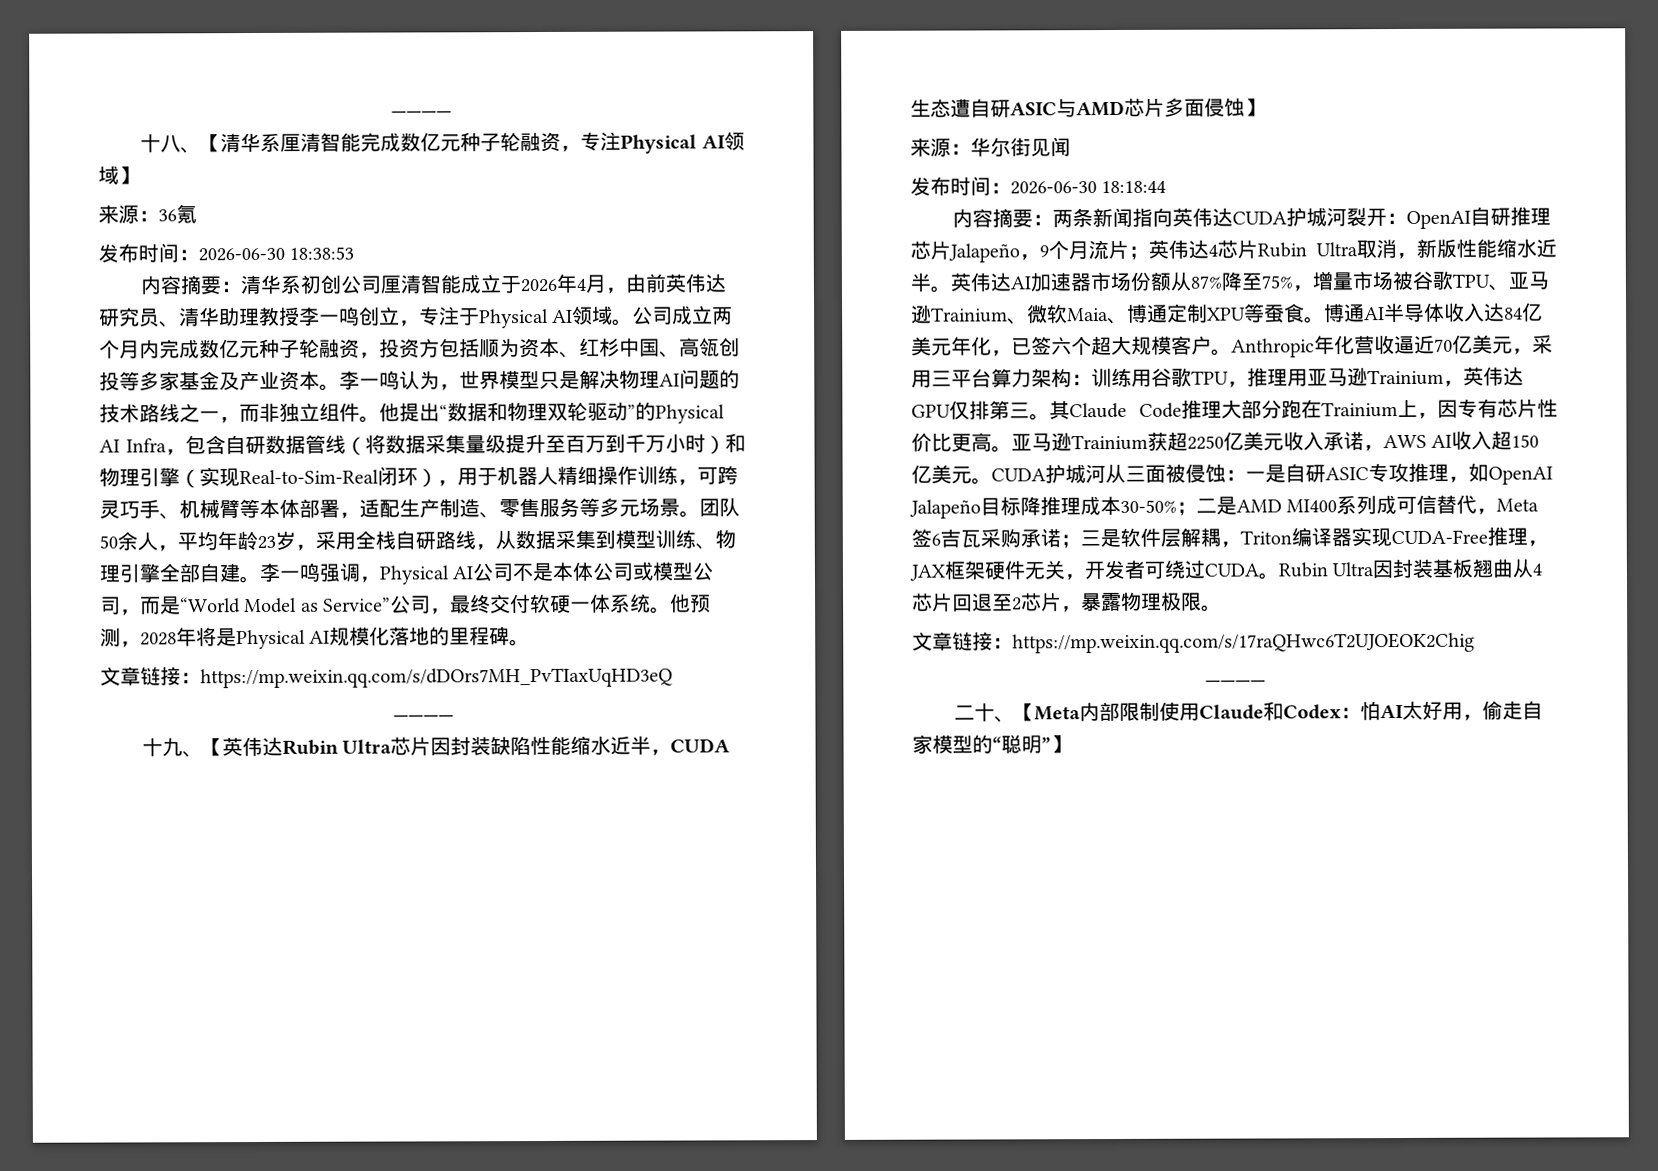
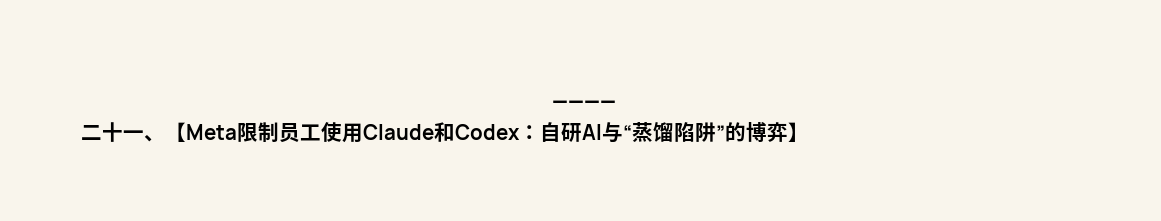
[391,111,452,118] [140,131,745,154] [98,165,139,185] [98,204,197,224] [98,243,355,263] [140,273,727,295] [99,305,734,329] [99,337,740,359] [99,369,740,391] [99,401,725,424] [99,433,746,456] [99,465,738,489] [99,497,740,520] [99,529,736,552] [99,561,714,585] [100,593,712,616] [100,626,531,650] [100,666,673,689] [393,715,454,722] [142,735,731,758] [910,97,1265,118] [910,137,1071,157] [910,176,1167,196] [952,206,1552,229] [910,238,1557,263] [910,270,1549,293] [911,302,1543,325] [911,334,1553,358] [911,366,1524,388] [911,398,1558,421] [911,430,1540,453] [911,462,1553,485] [909,494,1540,519] [911,526,1548,549] [909,558,1543,581] [912,591,1222,613] [912,631,1475,654] [1205,680,1266,687] ———— // 十八、【清华系厘清智能完成数亿元种子轮融资，专注Physical AI领域】 // 来源：36氪 // 发布时间：2026-06-30 18:38:53 // 内容摘要：清华系初创公司厘清智能成立于2026年4月，由前英伟达研究员、清华助理教授李一鸣创立，专注于Physical AI领域。公司成立两个月内完成数亿元种子轮融资，投资方包括顺为资本、红杉中国、高瓴创投等多家基金及产业资本。李一鸣认为，世界模型只是解决物理AI问题的技术路线之一，而非独立组件。他提出“数据和物理双轮驱动”的Physical AI Infra，包含自研数据管线（将数据采集量级提升至百万到千万小时）和物理引擎（实现Real-to-Sim-Real闭环），用于机器人精细操作训练，可跨灵巧手、机械臂等本体部署，适配生产制造、零售服务等多元场景。团队50余人，平均年龄23岁，采用全栈自研路线，从数据采集到模型训练、物理引擎全部自建。李一鸣强调，Physical AI公司不是本体公司或模型公司，而是“World Model as Service”公司，最终交付软硬一体系统。他预测，2028年将是Physical AI规模化落地的里程碑。 // 文章链接：https://mp.weixin.qq.com/s/dDOrs7MH_PvTIaxUqHD3eQ // ———— // 十九、【英伟达Rubin Ultra芯片因封装缺陷性能缩水近半，CUDA生态遭自研ASIC与AMD芯片多面侵蚀】 // 来源：华尔街见闻 // 发布时间：2026-06-30 18:18:44 // 内容摘要：两条新闻指向英伟达CUDA护城河裂开：OpenAI自研推理芯片Jalapeño，9个月流片；英伟达4芯片Rubin Ultra取消，新版性能缩水近半。英伟达AI加速器市场份额从87%降至75%，增量市场被谷歌TPU、亚马逊Trainium、微软Maia、博通定制XPU等蚕食。博通AI半导体收入达84亿美元年化，已签六个超大规模客户。Anthropic年化营收逼近70亿美元，采用三平台算力架构：训练用谷歌TPU，推理用亚马逊Trainium，英伟达GPU仅排第三。其Claude Code推理大部分跑在Trainium上，因专有芯片性价比更高。亚马逊Trainium获超2250亿美元收入承诺，AWS AI收入超150亿美元。CUDA护城河从三面被侵蚀：一是自研ASIC专攻推理，如OpenAI Jalapeño目标降推理成本30-50%；二是AMD MI400系列成可信替代，Meta签6吉瓦采购承诺；三是软件层解耦，Triton编译器实现CUDA-Free推理，JAX框架硬件无关，开发者可绕过CUDA。Rubin Ultra因封装基板翘曲从4芯片回退至2芯片，暴露物理极限。 // 文章链接：https://mp.weixin.qq.com/s/17raQHwc6T2UJOEOK2Chig // ———— -> [551,100,616,109] ————
(996, 712) none -> [123,130,145,140] 一
[1079,701,1161,722] 内部限制 -> [237,122,322,143] 限制员工
[1360,700,1544,721] [912,734,1051,754] 怕AI太好用，偷走自家模型的“聪明” -> [540,122,789,143] 自研AI与“蒸馏陷阱”的博弈

